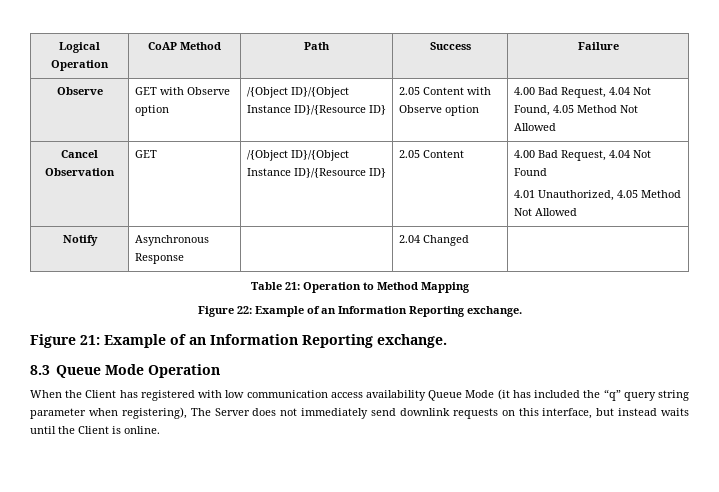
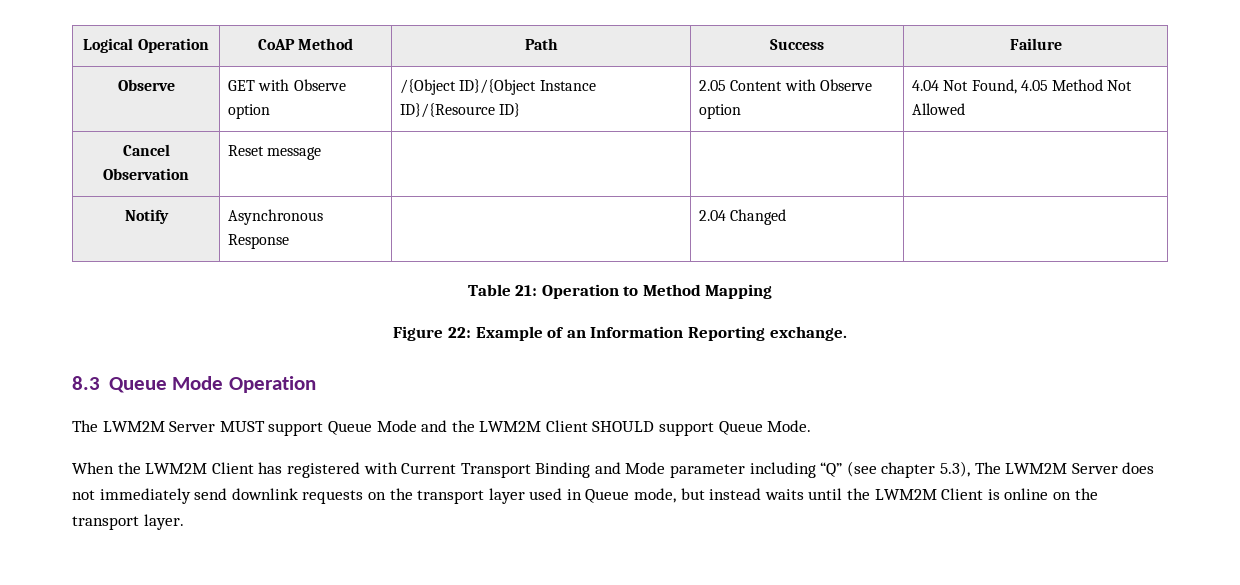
[513,87,606,98] 4.00 Bad Request, -> (742, 111) none
[134,150,157,158] [246,150,349,161] [246,168,386,178] [398,150,464,158] [513,150,651,161] [513,168,547,176] [513,190,681,201] [513,208,577,216] GET | /{Object ID}/{Object Instance ID}/{Resource ID} | 2.05 Content | 4.00 Bad Request, 4.04 Not Found // 4.01 Unauthorized, 4.05 Method Not Allowed -> [228,145,322,160] Reset message | | |
[30,334,447,348] [30,364,220,378] Figure 21: Example of an Information Reporting exchange. // 8.3 Queue Mode Operation -> [72,376,316,393] [72,420,812,436] 8.3 Queue Mode Operation // The LWM2M Server MUST support Queue Mode and the LWM2M Client SHOULD support Queue Mode.
(83, 394) none -> [145,463,208,474] LWM2M
[225,389,689,401] [30,407,211,419] low communication access availability Queue Mode (it has included the “q” query string parameter when registering), The -> [401,461,1068,478] Current Transport Binding and Mode parameter including “Q” (see chapter 5.3), The LWM2M
[518,408,593,419] this interface, -> [389,488,677,504] the transport layer used in Queue mode,
(75, 430) none -> [874,489,937,500] LWM2M
[124,426,160,434] online. -> [1004,488,1098,500] [72,514,184,530] online on the transport layer.

